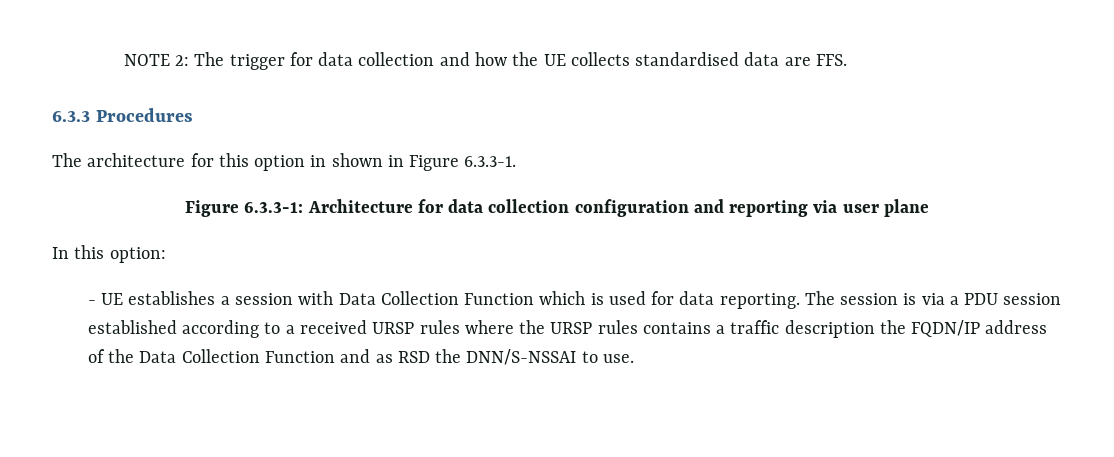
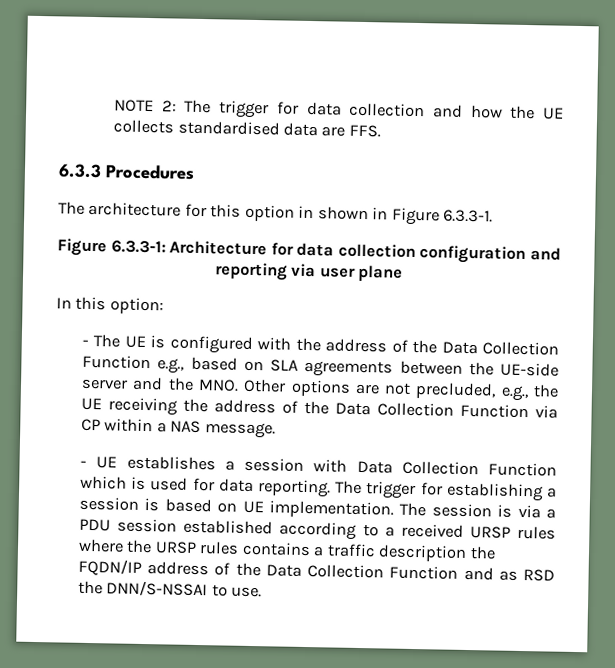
(166, 255) none -> [82,334,560,356] [82,354,559,378] [81,376,560,402] [81,397,558,419] [81,418,276,439] // - The UE is configured with the address of the Data Collection Function e.g., based on SLA agreements between the UE-side server and the MNO. Other options are not precluded, e.g., the UE receiving the address of the Data Collection Function via CP within a NAS message.
(835, 298) none -> [365,481,558,502] [79,496,427,519] trigger for establishing a session is based on UE implementation. The

